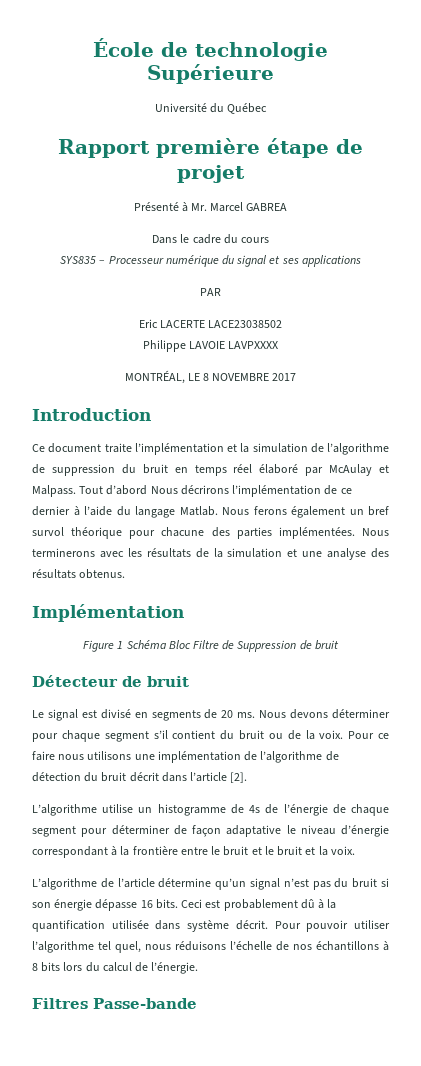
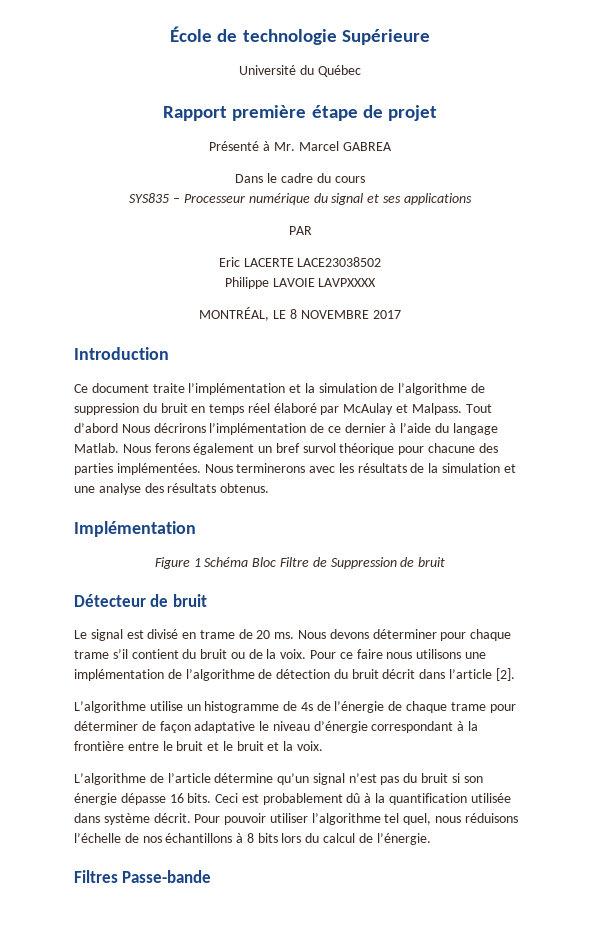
[151,710,201,721] segments -> [199,630,235,639] trame
[104,731,149,742] segment -> [74,650,109,659] trame
[32,826,76,837] segment -> [450,702,486,711] trame

